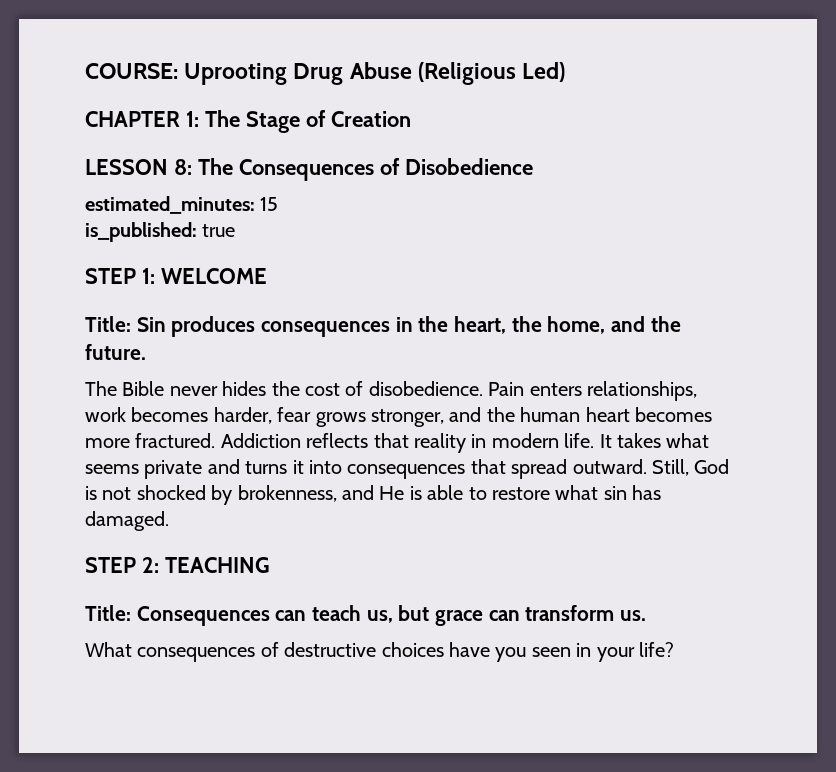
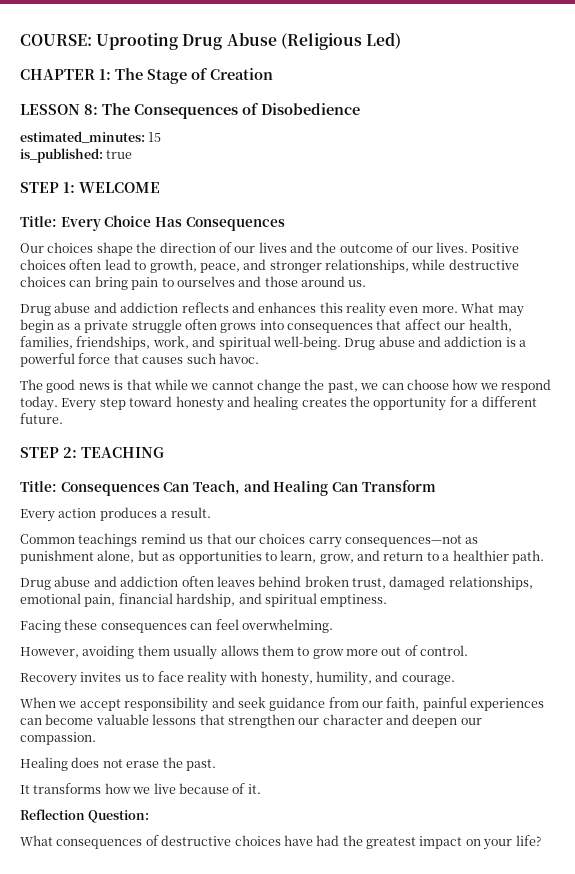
[136,316,681,337] [85,344,146,360] [85,381,697,401] [85,407,712,427] [85,433,710,453] [85,459,730,479] [85,485,662,505] [85,511,169,531] Sin produces consequences in the heart, the home, and the future. // The Bible never hides the cost of disobedience. Pain enters relationships, work becomes harder, fear grows stronger, and the human heart becomes more fractured. Addiction reflects that reality in modern life. It takes what seems private and turns it into consequences that spread outward. Still, God is not shocked by brokenness, and He is able to restore what sin has damaged. -> [60,215,285,231] [20,242,520,256] [20,259,519,273] [20,276,367,290] [20,302,524,317] [20,319,512,333] [20,336,527,350] [20,353,259,367] [20,379,551,393] [20,396,537,411] [20,413,63,424] Every Choice Has Consequences // Our choices shape the direction of our lives and the outcome of our lives. Positive choices often lead to growth, peace, and stronger relationships, while destructive choices can bring pain to ourselves and those around us. // Drug abuse and addiction reflects and enhances this reality even more. What may begin as a private struggle often grows into consequences that affect our health, families, friendships, work, and spiritual well-being. Drug abuse and addiction is a powerful force that causes such havoc. // The good news is that while we cannot change the past, we can choose how we respond today. Every step toward honesty and healing creates the opportunity for a different future.
[275,605,647,626] can teach us, but grace can transform us. -> [163,480,436,496] [20,507,211,522] [20,533,479,548] [20,550,544,564] [20,576,533,590] [20,593,388,607] [20,619,333,633] [20,645,469,660] [20,671,455,686] [20,697,545,712] [20,714,482,728] [20,732,96,745] [20,757,216,771] [20,783,261,794] [20,809,150,823] Can Teach, and Healing Can Transform // Every action produces a result. // Common teachings remind us that our choices carry consequences—not as punishment alone, but as opportunities to learn, grow, and return to a healthier path. // Drug abuse and addiction often leaves behind broken trust, damaged relationships, emotional pain, financial hardship, and spiritual emptiness. // Facing these consequences can feel overwhelming. // However, avoiding them usually allows them to grow more out of control. // Recovery invites us to face reality with honesty, humility, and courage. // When we accept responsibility and seek guidance from our faith, painful experiences can become valuable lessons that strengthen our character and deepen our compassion. // Healing does not erase the past. // It transforms how we live because of it. // Reflection Question:
[495,643,592,662] you seen in -> [316,835,481,849] had the greatest impact on

